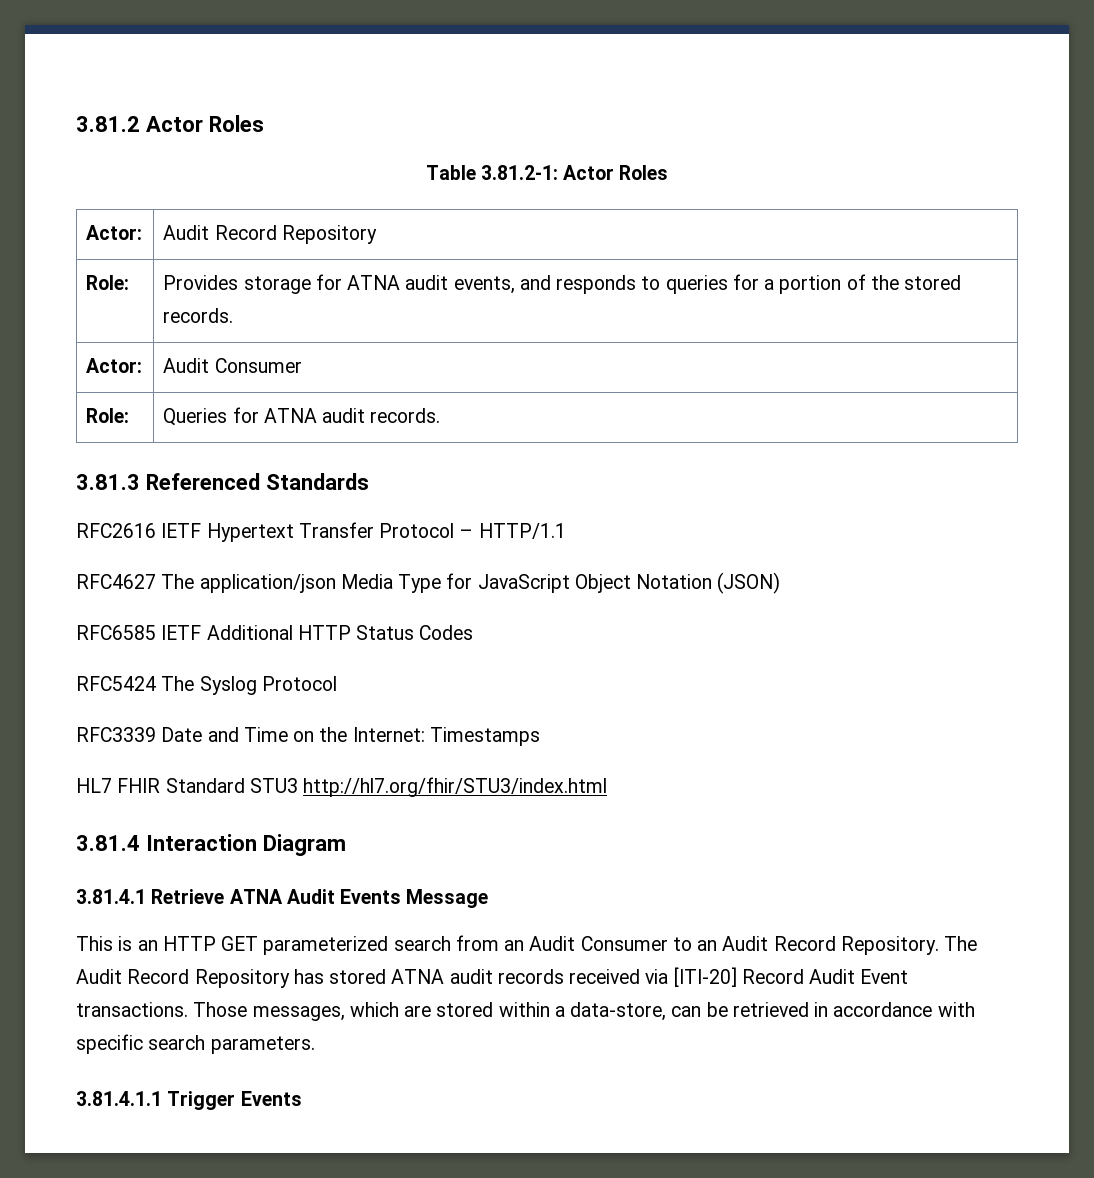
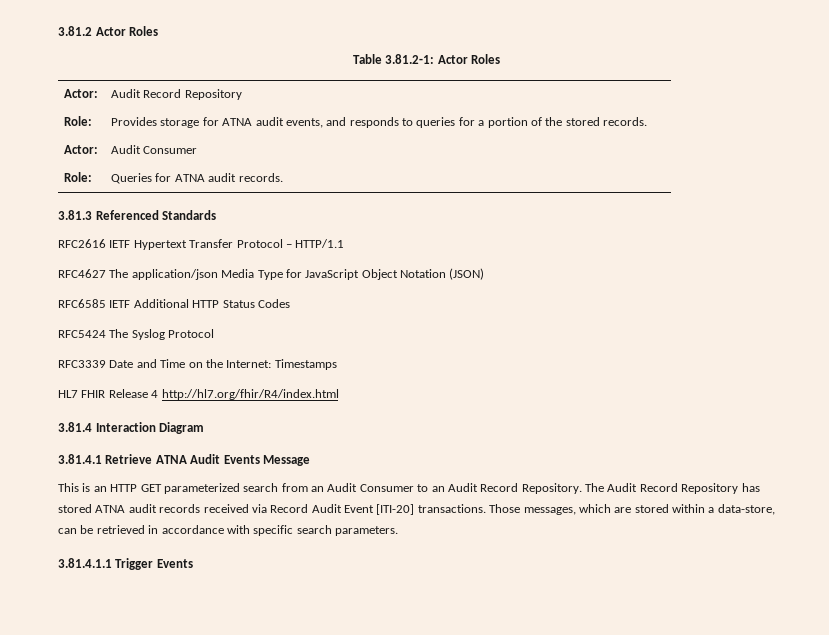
[165,777,608,797] Standard STU3 http://hl7.org/fhir/STU3/index.html -> [108,389,339,400] Release 4 http://hl7.org/fhir/R4/index.html
[673,967,737,987] [ITI-20] -> (267, 508) none
(909, 976) none -> [376,504,415,515] [ITI-20]

